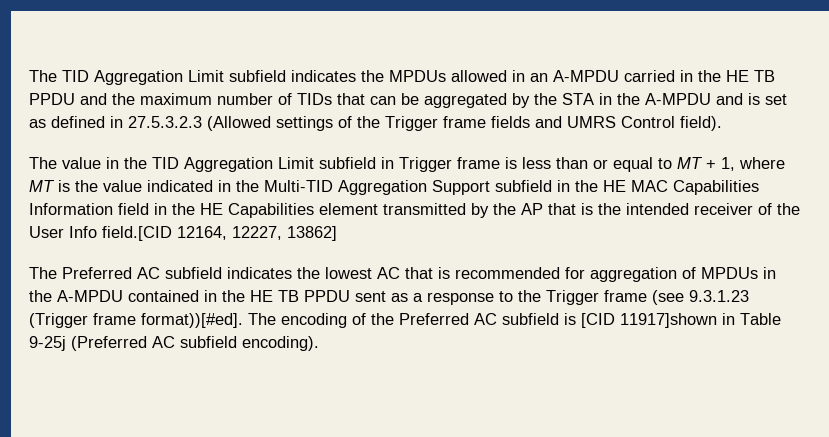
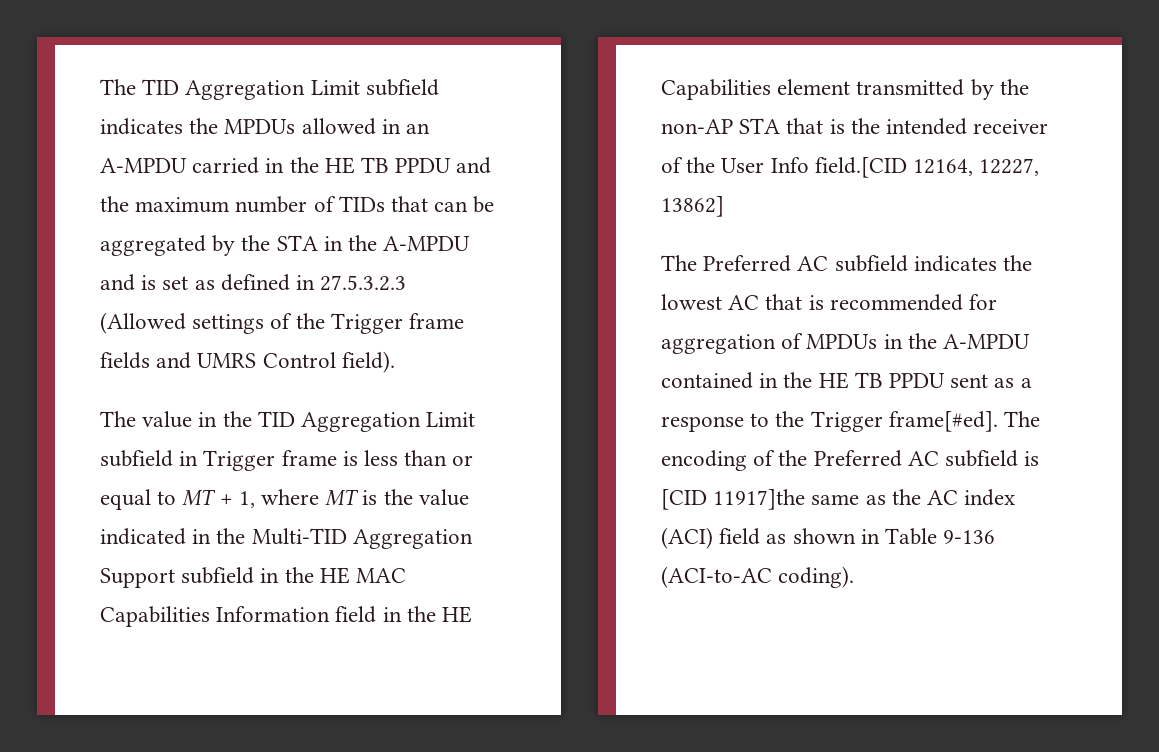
[521,203,543,215] AP -> [661,118,781,134] non-AP STA
[604,290,749,305] [29,313,243,328] frame (see 9.3.1.23 (Trigger frame format))[#ed]. -> [888,411,998,432] frame[#ed].
[620,313,781,328] [29,336,319,351] 11917]shown in Table 9-25j (Preferred AC subfield encoding). -> [713,489,1016,510] [661,527,996,549] [661,566,855,588] 11917]the same as the AC index (ACI) field as shown in Table 9-136 (ACI-to-AC coding).

